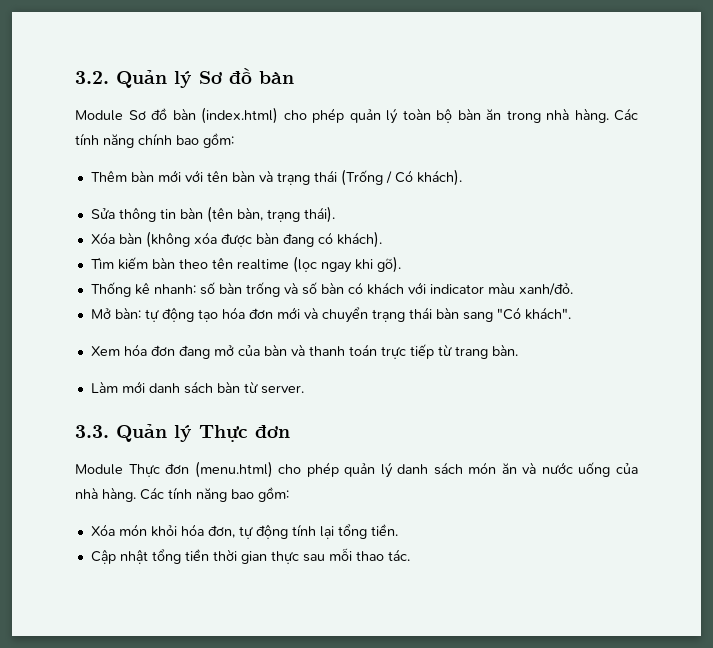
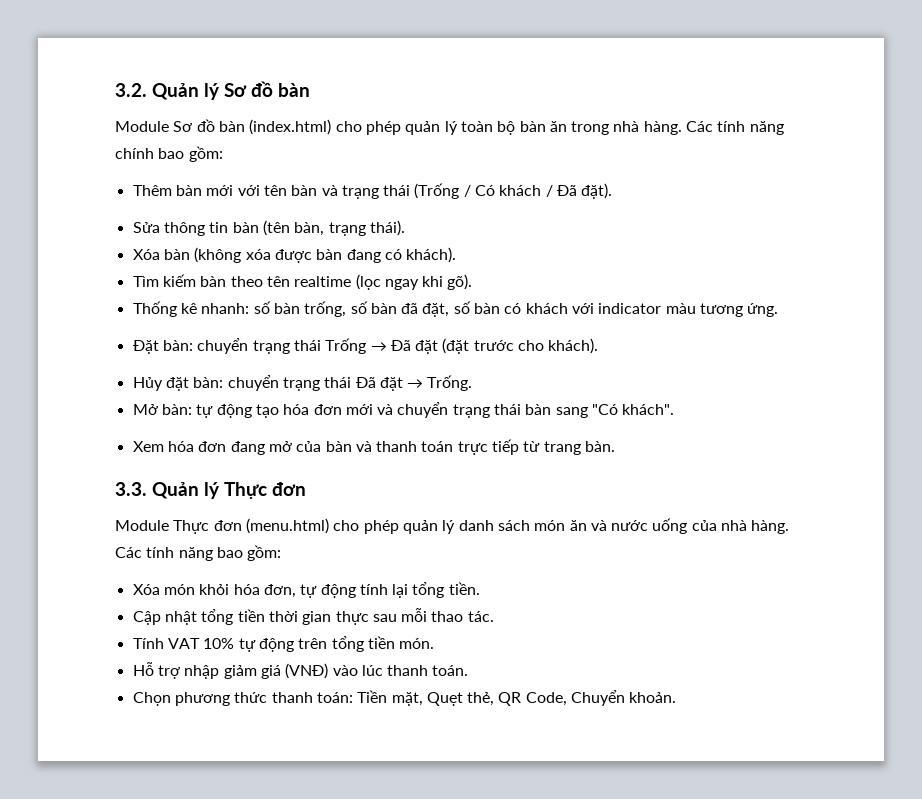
[416,169,462,186] khách). -> [499,183,613,199] khách / Đã đặt).
[245,282,298,297] trống và -> [304,301,450,317] trống, số bàn đã đặt,
[518,283,573,296] xanh/đỏ. -> [700,303,779,317] [132,338,599,354] [132,375,473,391] tương ứng. // Đặt bàn: chuyển trạng thái Trống → Đã đặt (đặt trước cho khách). // Hủy đặt bàn: chuyển trạng thái Đã đặt → Trống.
[90,381,304,394] // Làm mới danh sách bàn từ server. -> (616, 446) none
(410, 555) none -> [132,636,435,652] [132,662,469,679] [132,690,677,706] // Tính VAT 10% tự động trên tổng tiền món. // Hỗ trợ nhập giảm giá (VNĐ) vào lúc thanh toán. // Chọn phương thức thanh toán: Tiền mặt, Quẹt thẻ, QR Code, Chuyển khoản.

